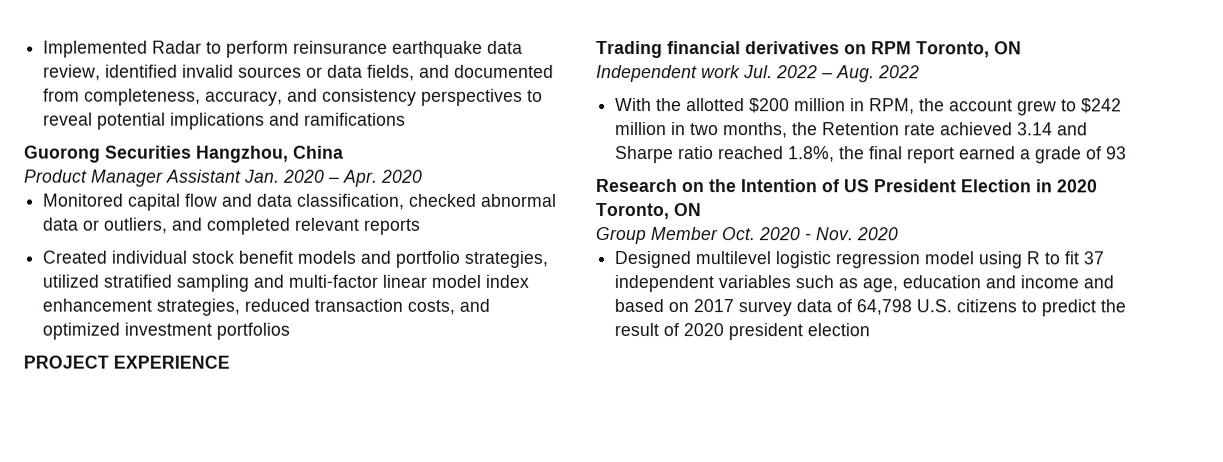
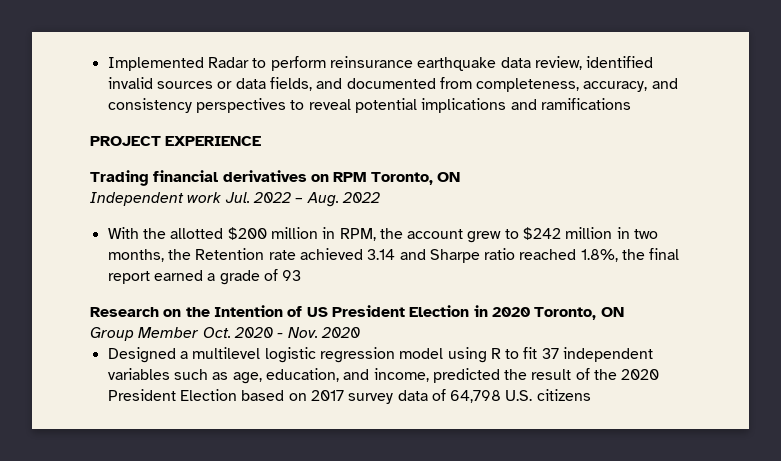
[24,145,344,163] [24,169,423,187] [43,193,558,211] [43,217,422,235] [42,250,549,268] [42,274,530,292] [42,298,491,316] [42,322,291,340] // Guorong Securities Hangzhou, China // Product Manager Assistant Jan. 2020 – Apr. 2020 // Monitored capital flow and data classification, checked abnormal data or outliers, and completed relevant reports // Created individual stock benefit models and portfolio strategies, utilized stratified sampling and multi-factor linear model index enhancement strategies, reduced transaction costs, and optimized investment portfolios -> (631, 104) none
(692, 260) none -> [179,351,188,359] a
[902,275,1115,289] education and income and -> [265,368,660,383] [107,389,237,401] education, and income, predicted the result of the 2020 President Election
[1021,299,1127,317] [614,323,871,341] to predict the result of 2020 president election -> (591, 395) none

